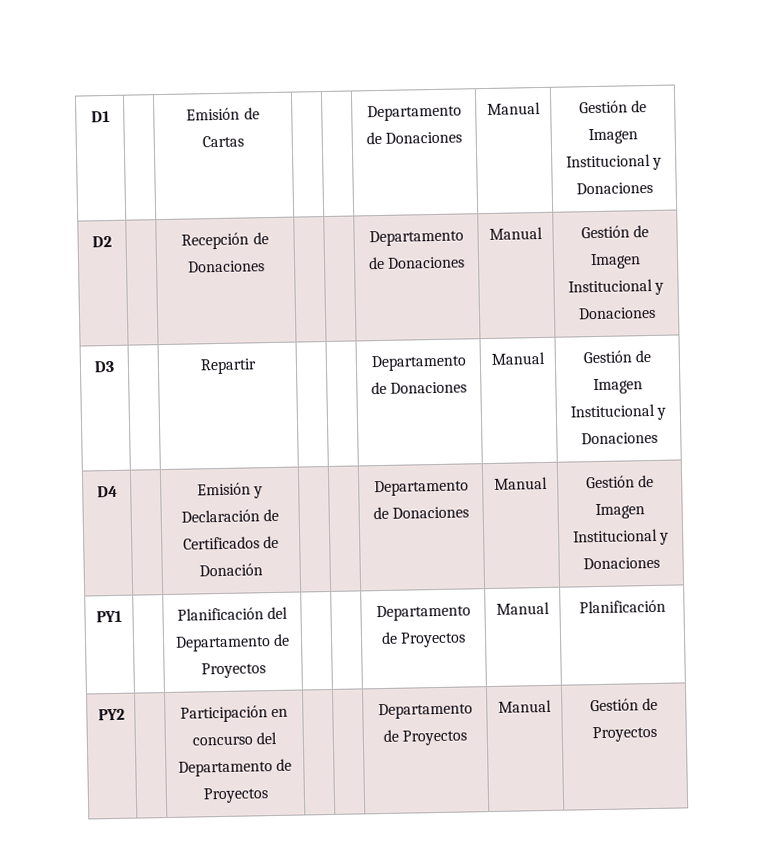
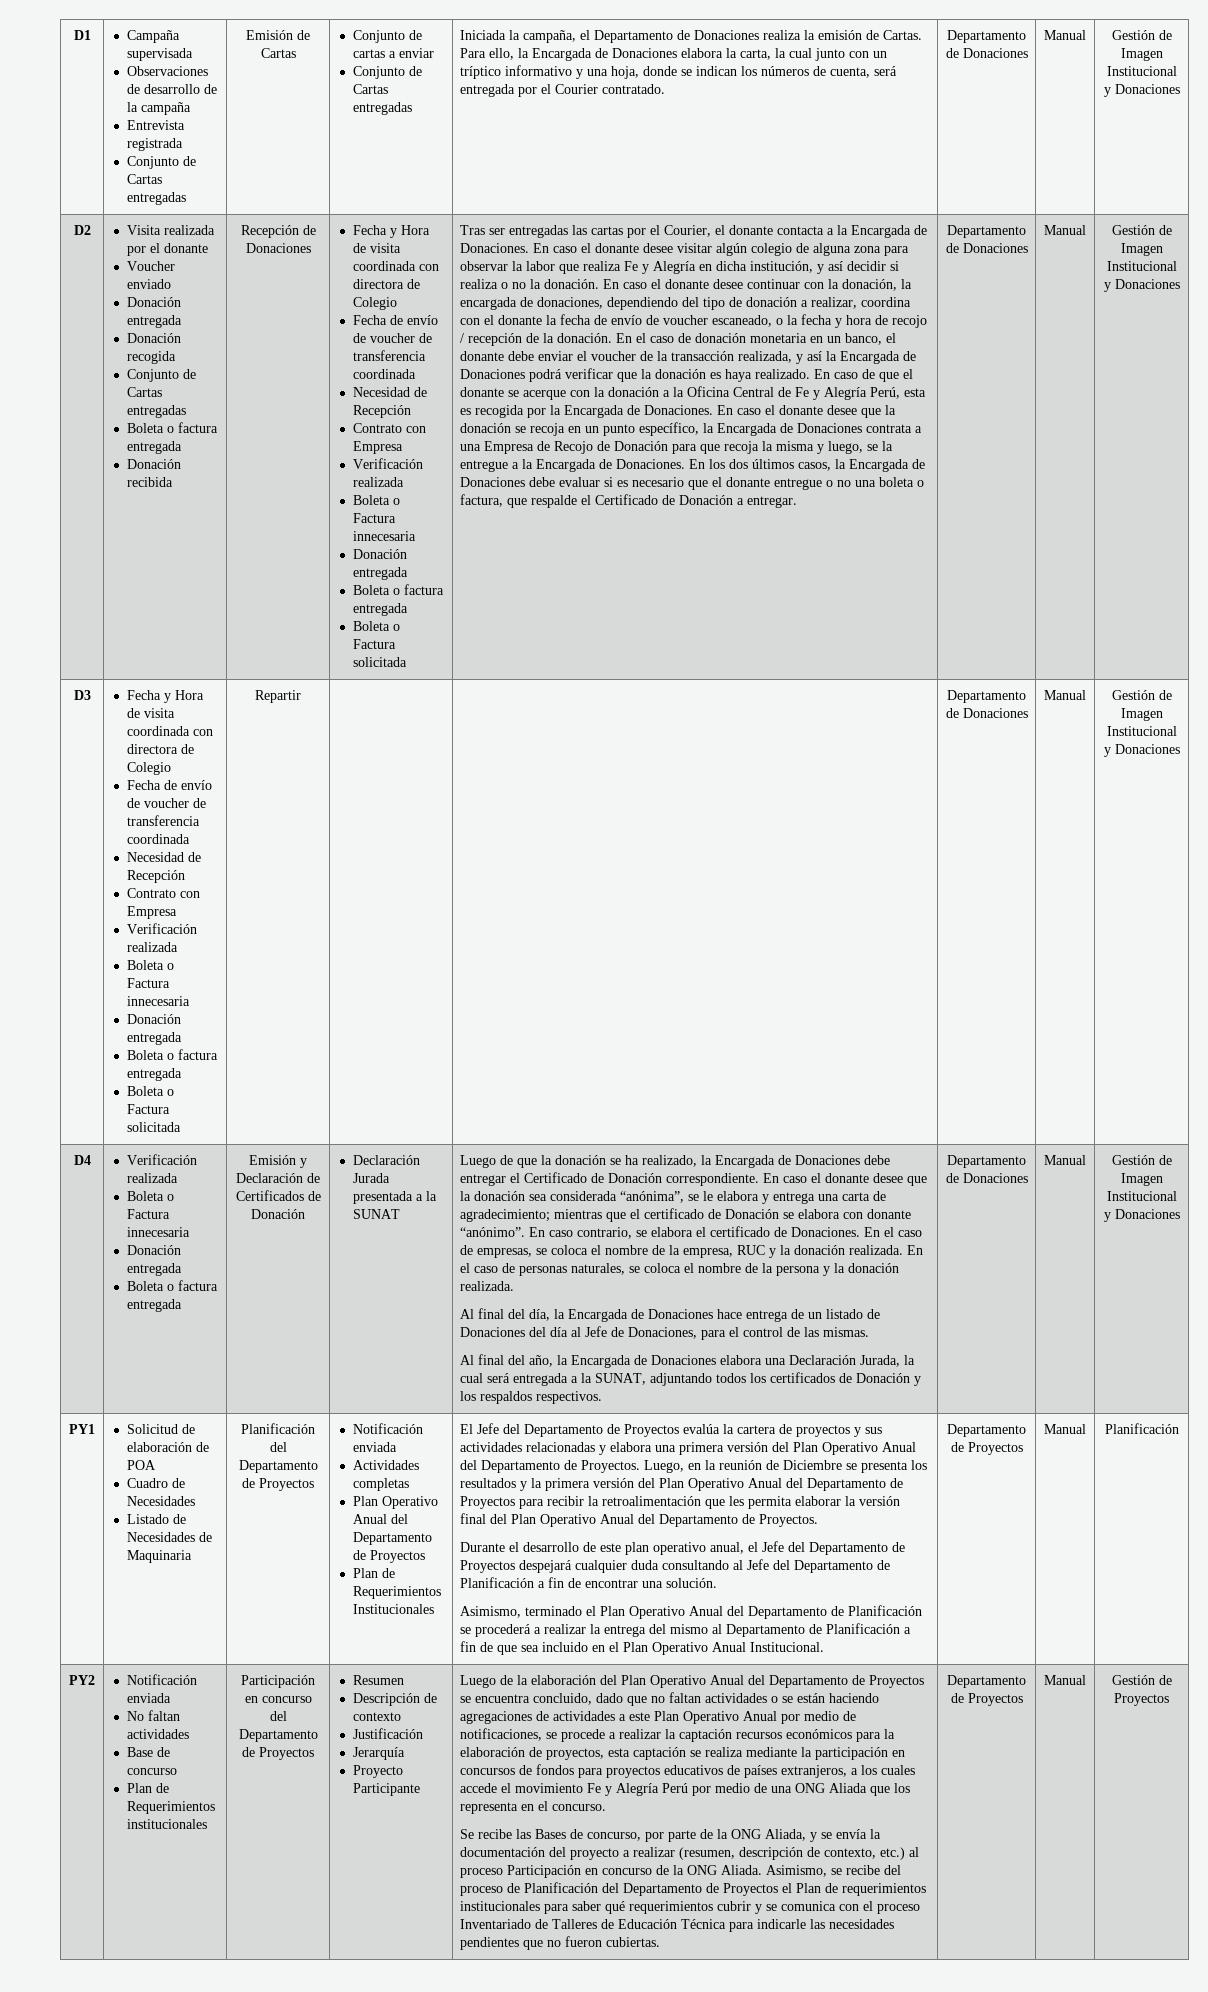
[186,107,260,121] [202,135,244,148] | Emisión de Cartas | | -> [126,30,180,43] [126,48,193,61] [126,66,208,76] [126,84,217,94] [126,102,191,115] [126,120,185,130] [126,138,183,151] [126,156,196,169] [126,174,162,184] [126,192,186,205] [246,30,310,40] [260,48,296,58] [352,30,422,43] [352,48,434,58] [352,66,422,79] [352,84,388,94] [352,102,412,115] [460,30,923,43] [460,48,888,61] [460,65,898,79] [460,84,666,97] Campaña supervisada // Observaciones de desarrollo de la campaña // Entrevista registrada // Conjunto de Cartas entregadas | Emisión de Cartas | Conjunto de cartas a enviar // Conjunto de Cartas entregadas | Iniciada la campaña, el Departamento de Donaciones realiza la emisión de Cartas. Para ello, la Encargada de Donaciones elabora la carta, la cual junto con un tríptico informativo y una hoja, donde se indican los números de cuenta, será entregada por el Courier contratado.
[181,232,269,250] [187,260,265,273] | Recepción de Donaciones | | -> [126,225,215,235] [126,243,208,256] [126,261,175,271] [126,279,171,289] [126,297,181,307] [126,315,182,328] [126,333,181,343] [126,351,176,364] [126,369,196,382] [126,387,162,397] [126,405,186,418] [126,422,218,433] [126,441,182,454] [126,459,181,469] [126,477,173,487] [240,225,316,238] [245,243,311,253] [352,225,430,238] [352,243,401,253] [352,261,439,271] [352,279,420,289] [352,297,397,310] [352,315,438,325] [352,333,432,343] [352,350,426,361] [352,369,416,379] [352,387,427,397] [352,405,411,418] [352,423,426,433] [352,441,403,454] [352,458,423,469] [352,477,404,487] [352,495,400,505] [352,513,396,523] [352,531,416,541] [352,549,407,559] [352,567,408,580] [352,584,444,595] [352,603,408,616] [352,621,400,631] [352,639,396,649] [352,657,407,667] [460,225,928,238] [460,243,910,256] [460,261,900,274] [460,279,913,291] [460,297,912,310] [460,314,928,328] [460,333,897,346] [460,351,917,364] [460,368,914,382] [460,386,927,400] [460,405,897,418] [460,422,923,436] [460,441,894,454] [460,459,926,472] [460,477,925,490] [460,494,798,508] Visita realizada por el donante // Voucher enviado // Donación entregada // Donación recogida // Conjunto de Cartas entregadas // Boleta o factura entregada // Donación recibida | Recepción de Donaciones | Fecha y Hora de visita coordinada con directora de Colegio // Fecha de envío de voucher de transferencia coordinada // Necesidad de Recepción // Contrato con Empresa // Verificación realizada // Boleta o Factura innecesaria // Donación entregada // Boleta o factura entregada // Boleta o Factura solicitada | Tras ser entregadas las cartas por el Courier, el donante contacta a la Encargada de Donaciones. En caso el donante desee visitar algún colegio de alguna zona para observar la labor que realiza Fe y Alegría en dicha institución, y así decidir si realiza o no la donación. En caso el donante desee continuar con la donación, la encargada de donaciones, dependiendo del tipo de donación a realizar, coordina con el donante la fecha de envío de voucher escaneado, o la fecha y hora de recojo / recepción de la donación. En el caso de donación monetaria en un banco, el donante debe enviar el voucher de la transacción realizada, y así la Encargada de Donaciones podrá verificar que la donación es haya realizado. En caso de que el donante se acerque con la donación a la Oficina Central de Fe y Alegría Perú, esta es recogida por la Encargada de Donaciones. En caso el donante desee que la donación se recoja en un punto específico, la Encargada de Donaciones contrata a una Empresa de Recojo de Donación para que recoja la misma y luego, se la entregue a la Encargada de Donaciones. En los dos últimos casos, la Encargada de Donaciones debe evaluar si es necesario que el donante entregue o no una boleta o factura, que respalde el Certificado de Donación a entregar.
(115, 366) none -> [126,690,204,703] [126,708,175,718] [126,726,213,736] [126,744,194,754] [126,762,171,775] [126,780,212,790] [126,798,206,808] [126,815,200,826] [126,834,190,844] [126,852,201,862] [126,870,185,883] [126,888,200,898] [126,906,177,919] [126,923,197,934] [126,942,178,952] [126,960,174,970] [126,978,170,988] [126,996,190,1006] [126,1014,181,1024] [126,1032,182,1045] [126,1049,218,1060] [126,1068,182,1081] [126,1086,174,1096] [126,1104,170,1114] [126,1122,181,1132] Fecha y Hora de visita coordinada con directora de Colegio // Fecha de envío de voucher de transferencia coordinada // Necesidad de Recepción // Contrato con Empresa // Verificación realizada // Boleta o Factura innecesaria // Donación entregada // Boleta o factura entregada // Boleta o Factura solicitada
(118, 491) none -> [126,1154,197,1165] [126,1173,178,1183] [126,1191,174,1201] [126,1209,170,1219] [126,1227,190,1237] [126,1245,181,1255] [126,1263,182,1276] [126,1280,218,1291] [126,1299,182,1312] Verificación realizada // Boleta o Factura innecesaria // Donación entregada // Boleta o factura entregada
(263, 570) | -> [352,1155,420,1165] [352,1173,390,1183] [352,1191,437,1204] [352,1209,400,1219] [460,1155,891,1168] [460,1172,928,1186] [460,1191,887,1204] [460,1208,912,1222] [460,1226,923,1239] [460,1245,924,1258] [460,1263,900,1276] [460,1281,515,1291] [460,1308,881,1322] [460,1326,870,1340] [460,1354,916,1368] [460,1372,922,1386] [460,1391,603,1404] Declaración Jurada presentada a la SUNAT | Luego de que la donación se ha realizado, la Encargada de Donaciones debe entregar el Certificado de Donación correspondiente. En caso el donante desee que la donación sea considerada “anónima”, se le elabora y entrega una carta de agradecimiento; mientras que el certificado de Donación se elabora con donante “anónimo”. En caso contrario, se elabora el certificado de Donaciones. En el caso de empresas, se coloca el nombre de la empresa, RUC y la donación realizada. En el caso de personas naturales, se coloca el nombre de la persona y la donación realizada. // Al final del día, la Encargada de Donaciones hace entrega de un listado de Donaciones del día al Jefe de Donaciones, para el control de las mismas. // Al final del año, la Encargada de Donaciones elabora una Declaración Jurada, la cual será entregada a la SUNAT, adjuntando todos los certificados de Donación y los respaldos respectivos.
(122, 616) none -> [126,1424,195,1434] [126,1442,209,1452] [126,1460,156,1470] [126,1478,185,1488] [126,1496,195,1506] [126,1514,186,1524] [126,1532,212,1542] [126,1550,192,1563] Solicitud de elaboración de POA // Cuadro de Necesidades // Listado de Necesidades de Maquinaria
(266, 670) | -> [352,1423,423,1434] [352,1442,397,1452] [352,1460,419,1470] [352,1478,409,1491] [352,1496,438,1509] [352,1514,408,1524] [352,1532,432,1545] [352,1550,425,1563] [352,1568,395,1578] [352,1586,441,1599] [352,1604,434,1614] [460,1423,883,1437] [460,1442,917,1455] [460,1460,928,1473] [460,1478,904,1491] [460,1496,901,1509] [460,1513,819,1527] [460,1541,906,1555] [460,1559,891,1573] [460,1577,718,1588] [460,1605,923,1619] [460,1623,912,1637] [460,1641,825,1655] Notificación enviada // Actividades completas // Plan Operativo Anual del Departamento de Proyectos // Plan de Requerimientos Institucionales | El Jefe del Departamento de Proyectos evalúa la cartera de proyectos y sus actividades relacionadas y elabora una primera versión del Plan Operativo Anual del Departamento de Proyectos. Luego, en la reunión de Diciembre se presenta los resultados y la primera versión del Plan Operativo Anual del Departamento de Proyectos para recibir la retroalimentación que les permita elaborar la versión final del Plan Operativo Anual del Departamento de Proyectos. // Durante el desarrollo de este plan operativo anual, el Jefe del Departamento de Proyectos despejará cualquier duda consultando al Jefe del Departamento de Planificación a fin de encontrar una solución. // Asimismo, terminado el Plan Operativo Anual del Departamento de Planificación se procederá a realizar la entrega del mismo al Departamento de Planificación a fin de que sea incluido en el Plan Operativo Anual Institucional.
(125, 714) none -> [126,1674,197,1685] [126,1693,171,1703] [126,1710,180,1721] [126,1729,189,1739] [126,1747,170,1757] [126,1768,177,1775] [126,1783,169,1793] [126,1801,215,1814] [126,1819,207,1829] Notificación enviada // No faltan actividades // Base de concurso // Plan de Requerimientos institucionales
(269, 795) | -> [352,1675,404,1685] [352,1693,437,1706] [352,1712,401,1721] [352,1728,423,1739] [352,1747,405,1760] [352,1765,403,1778] [352,1783,420,1796] [460,1675,925,1688] [460,1692,880,1706] [460,1711,857,1724] [460,1728,896,1742] [460,1747,906,1760] [460,1764,916,1778] [460,1783,911,1796] [460,1801,607,1814] [460,1829,882,1842] [460,1847,920,1860] [460,1865,902,1878] [460,1882,927,1896] [460,1901,921,1914] [460,1919,895,1932] [460,1936,661,1950] Resumen // Descripción de contexto // Justificación // Jerarquía // Proyecto Participante | Luego de la elaboración del Plan Operativo Anual del Departamento de Proyectos se encuentra concluido, dado que no faltan actividades o se están haciendo agregaciones de actividades a este Plan Operativo Anual por medio de notificaciones, se procede a realizar la captación recursos económicos para la elaboración de proyectos, esta captación se realiza mediante la participación en concursos de fondos para proyectos educativos de países extranjeros, a los cuales accede el movimiento Fe y Alegría Perú por medio de una ONG Aliada que los representa en el concurso. // Se recibe las Bases de concurso, por parte de la ONG Aliada, y se envía la documentación del proyecto a realizar (resumen, descripción de contexto, etc.) al proceso Participación en concurso de la ONG Aliada. Asimismo, se recibe del proceso de Planificación del Departamento de Proyectos el Plan de requerimientos institucionales para saber qué requerimientos cubrir y se comunica con el proceso Inventariado de Talleres de Educación Técnica para indicarle las necesidades pendientes que no fueron cubiertas.

